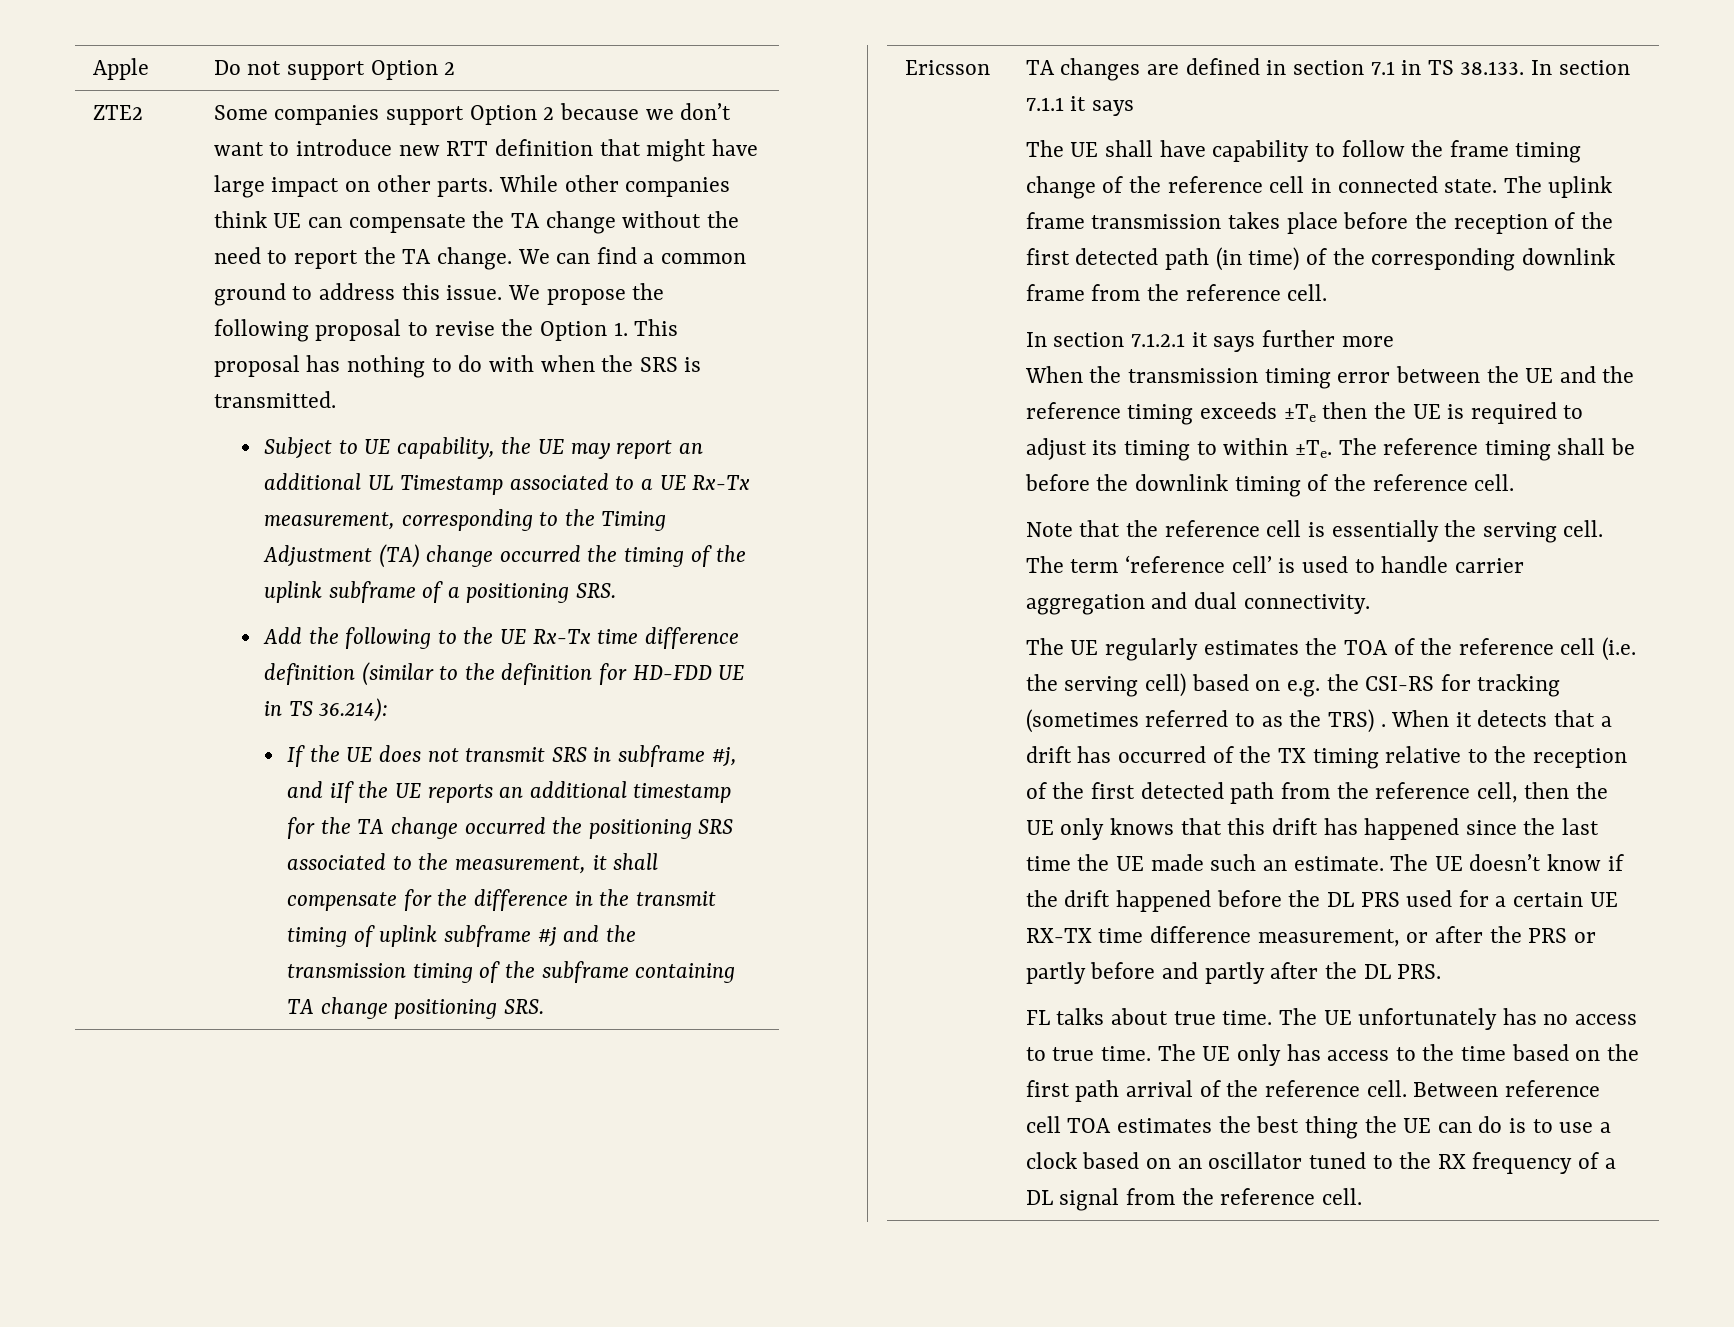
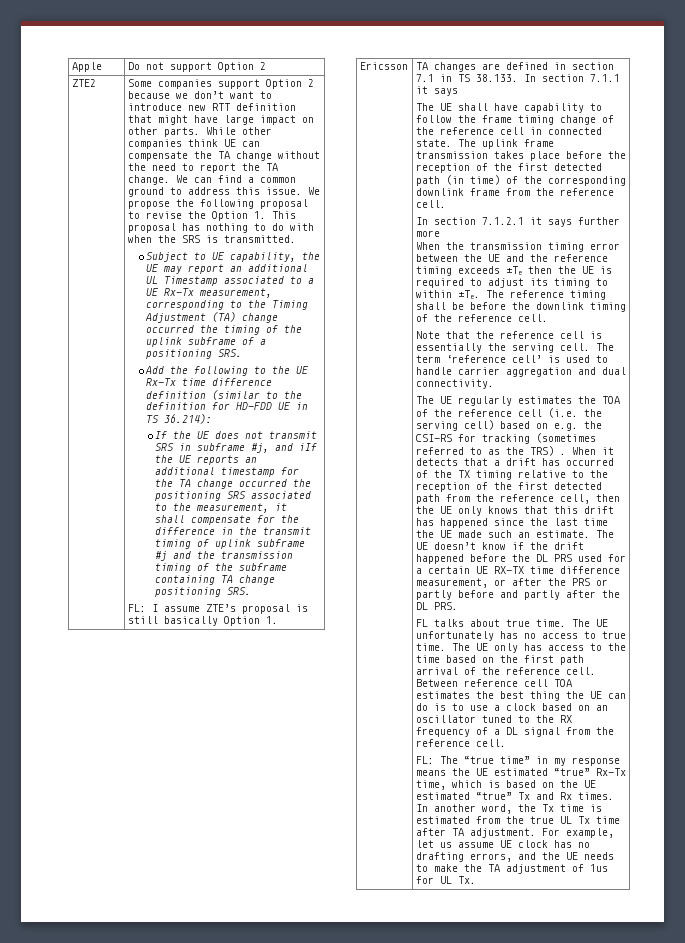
(544, 1006) none -> [127,604,308,614] [127,616,278,626] // FL: I assume ZTE’s proposal is still basically Option 1.
(1362, 1196) none -> [415,756,620,766] [415,768,626,776] [415,780,596,790] [415,792,614,800] [415,804,602,814] [415,816,620,824] [415,828,614,838] [415,840,590,848] [415,852,614,862] [415,864,608,874] [415,876,476,884] // FL: The “true time” in my response means the UE estimated “true” Rx-Tx time, which is based on the UE estimated “true” Tx and Rx times. In another word, the Tx time is estimated from the true UL Tx time after TA adjustment. For example, let us assume UE clock has no drafting errors, and the UE needs to make the TA adjustment of 1us for UL Tx.

